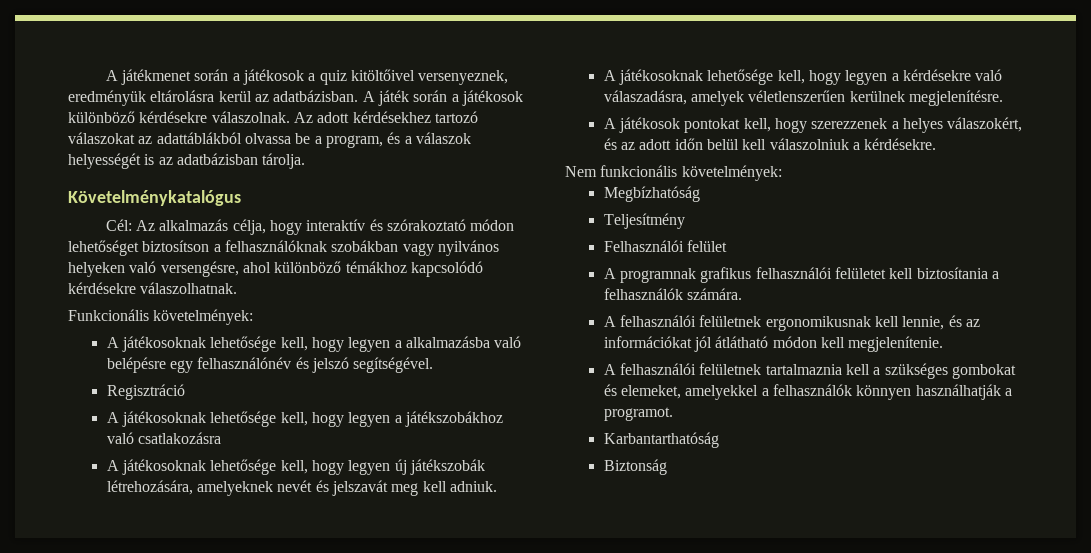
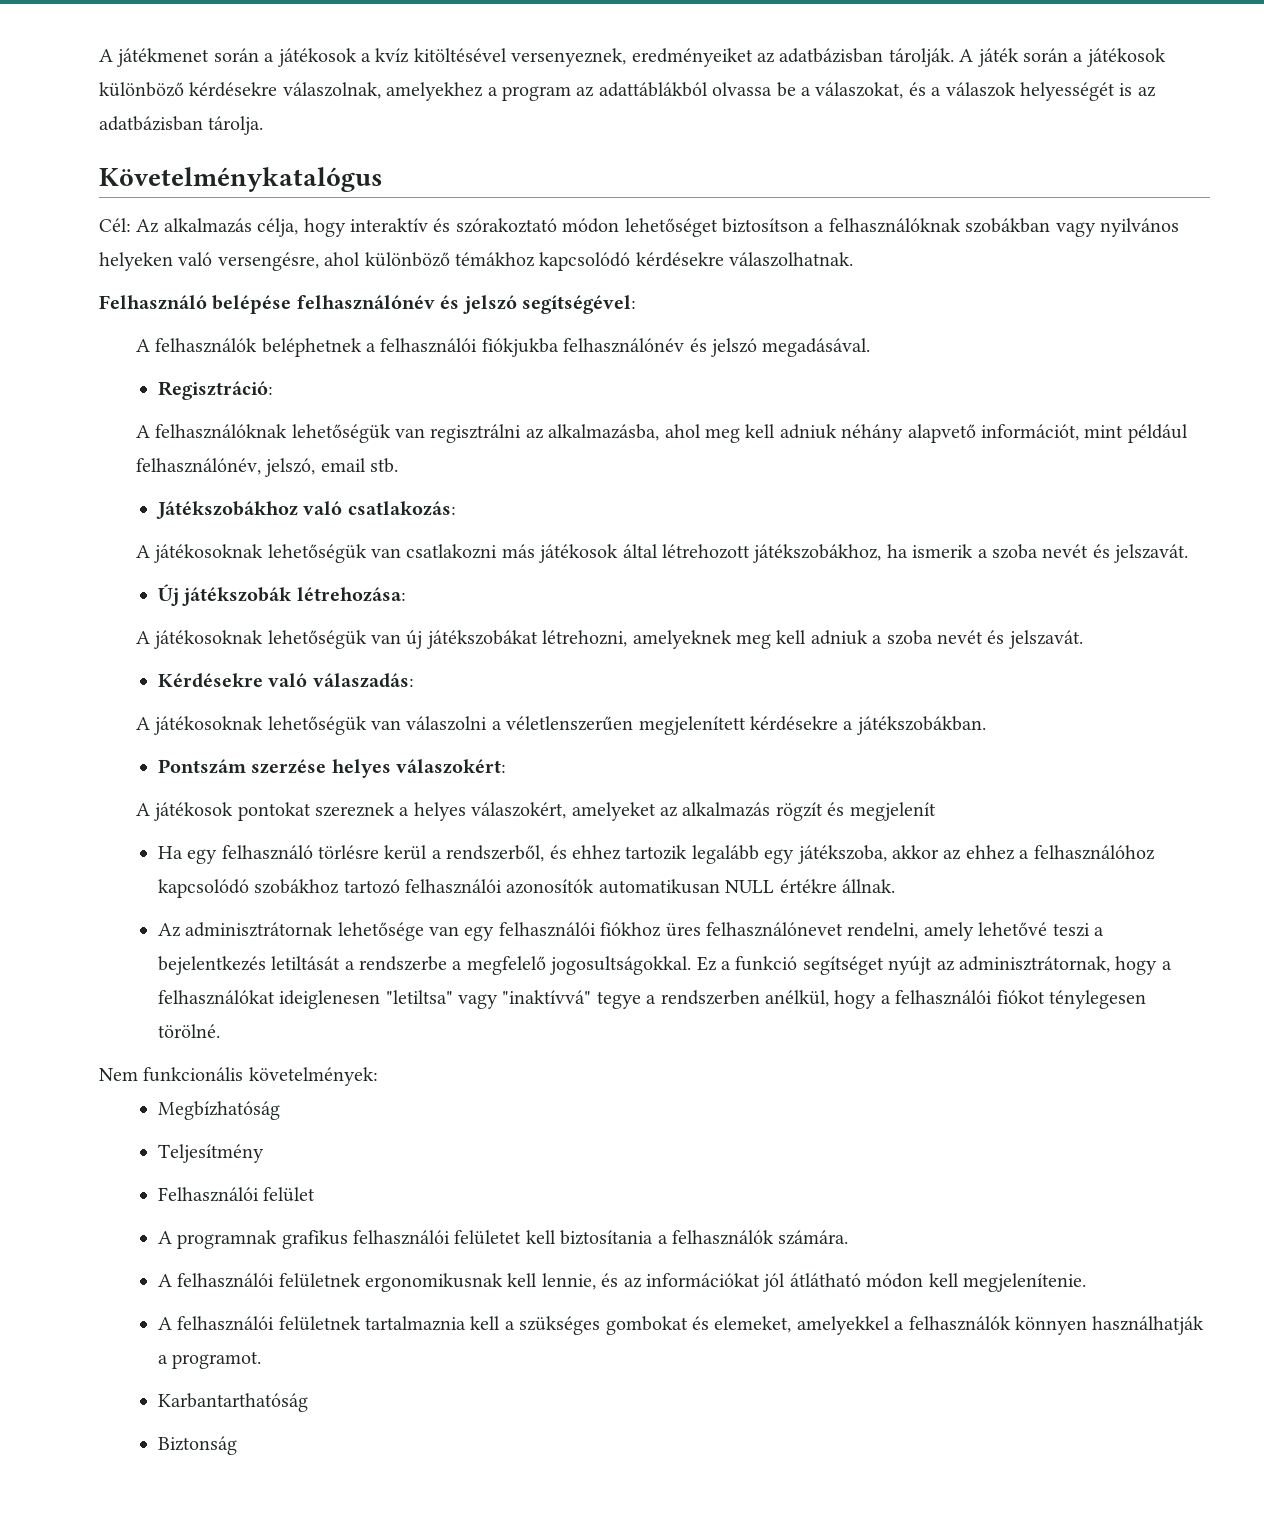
[319,69,509,85] [68,90,359,106] quiz kitöltőivel versenyeznek, eredményük eltárolásra kerül az adatbázisban. -> [375,48,954,67] kvíz kitöltésével versenyeznek, eredményeiket az adatbázisban tárolják.
[211,111,478,123] [68,132,135,144] válaszolnak. Az adott kérdésekhez tartozó válaszokat -> [282,82,571,101] válaszolnak, amelyekhez a program
[325,135,383,148] program, -> [815,82,904,99] válaszokat,
[68,309,254,325] [106,336,522,352] [106,357,434,373] [106,384,185,400] [106,411,504,427] [106,432,222,444] [106,459,486,475] [106,480,498,496] [603,69,1003,85] [603,90,1004,106] [603,117,1023,133] [603,138,937,150] Funkcionális követelmények: // A játékosoknak lehetősége kell, hogy legyen a alkalmazásba való belépésre egy felhasználónév és jelszó segítségével. // Regisztráció // A játékosoknak lehetősége kell, hogy legyen a játékszobákhoz való csatlakozásra // A játékosoknak lehetősége kell, hogy legyen új játékszobák létrehozására, amelyeknek nevét és jelszavát meg kell adniuk. // A játékosoknak lehetősége kell, hogy legyen a kérdésekre való válaszadásra, amelyek véletlenszerűen kerülnek megjelenítésre. // A játékosok pontokat kell, hogy szerezzenek a helyes válaszokért, és az adott időn belül kell válaszolniuk a kérdésekre. -> [99,295,636,314] [135,338,871,357] [157,381,273,400] [135,424,1188,443] [135,458,399,477] [155,501,456,519] [135,544,1189,563] [157,584,406,606] [135,630,1083,649] [157,673,414,688] [135,716,986,735] [157,759,507,778] [135,802,936,821] [157,845,1155,864] [157,879,896,898] [157,922,1105,941] [157,956,1172,975] [157,990,1147,1009] [157,1024,220,1038] Felhasználó belépése felhasználónév és jelszó segítségével: // A felhasználók beléphetnek a felhasználói fiókjukba felhasználónév és jelszó megadásával. // Regisztráció: // A felhasználóknak lehetőségük van regisztrálni az alkalmazásba, ahol meg kell adniuk néhány alapvető információt, mint például felhasználónév, jelszó, email stb. // Játékszobákhoz való csatlakozás: // A játékosoknak lehetőségük van csatlakozni más játékosok által létrehozott játékszobákhoz, ha ismerik a szoba nevét és jelszavát. // Új játékszobák létrehozása: // A játékosoknak lehetőségük van új játékszobákat létrehozni, amelyeknek meg kell adniuk a szoba nevét és jelszavát. // Kérdésekre való válaszadás: // A játékosoknak lehetőségük van válaszolni a véletlenszerűen megjelenített kérdésekre a játékszobákban. // Pontszám szerzése helyes válaszokért: // A játékosok pontokat szereznek a helyes válaszokért, amelyeket az alkalmazás rögzít és megjelenít // Ha egy felhasználó törlésre kerül a rendszerből, és ehhez tartozik legalább egy játékszoba, akkor az ehhez a felhasználóhoz kapcsolódó szobákhoz tartozó felhasználói azonosítók automatikusan NULL értékre állnak. // Az adminisztrátornak lehetősége van egy felhasználói fiókhoz üres felhasználónevet rendelni, amely lehetővé teszi a bejelentkezés letiltását a rendszerbe a megfelelő jogosultságokkal. Ez a funkció segítséget nyújt az adminisztrátornak, hogy a felhasználókat ideiglenesen "letiltsa" vagy "inaktívvá" tegye a rendszerben anélkül, hogy a felhasználói fiókot ténylegesen törölné.

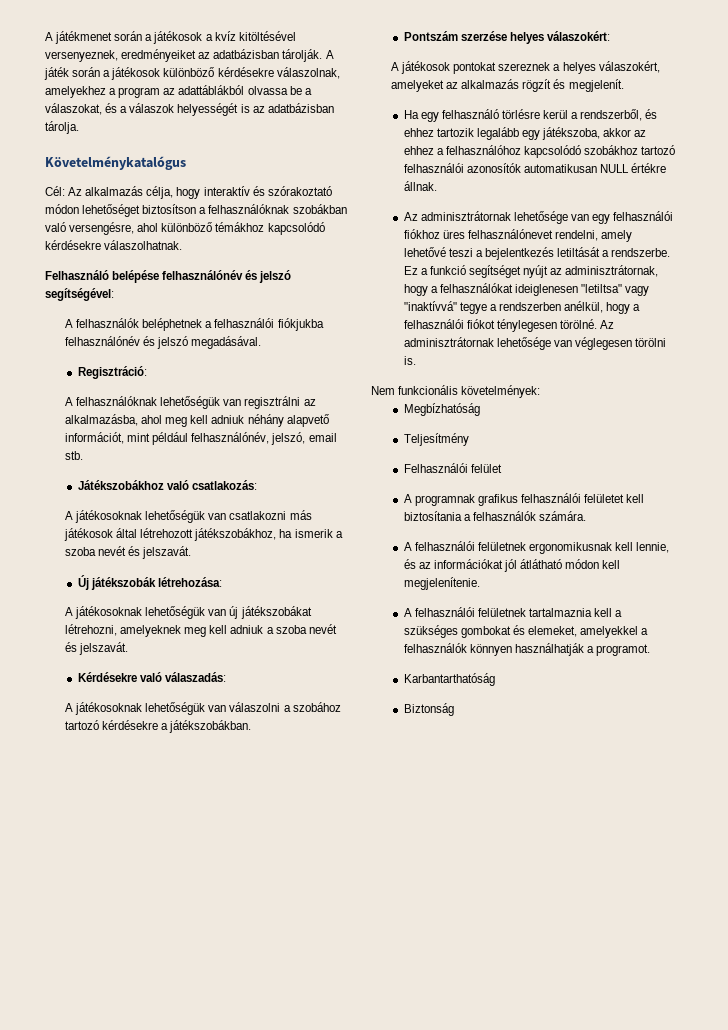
[1055,218,1179,237] [99,252,173,271] vagy nyilvános helyeken -> (347, 209) none
[506,716,746,735] véletlenszerűen megjelenített -> [292,702,341,712] [65,720,100,730] szobához tartozó
[849,802,936,821] megjelenít -> [568,79,624,92] megjelenít.
[359,956,692,975] rendszerbe a megfelelő jogosultságokkal. -> [611,248,671,257] rendszerbe.
(220, 1031) none -> [600,320,615,329] [403,337,667,350] [403,356,416,365] Az adminisztrátornak lehetősége van véglegesen törölni is.

